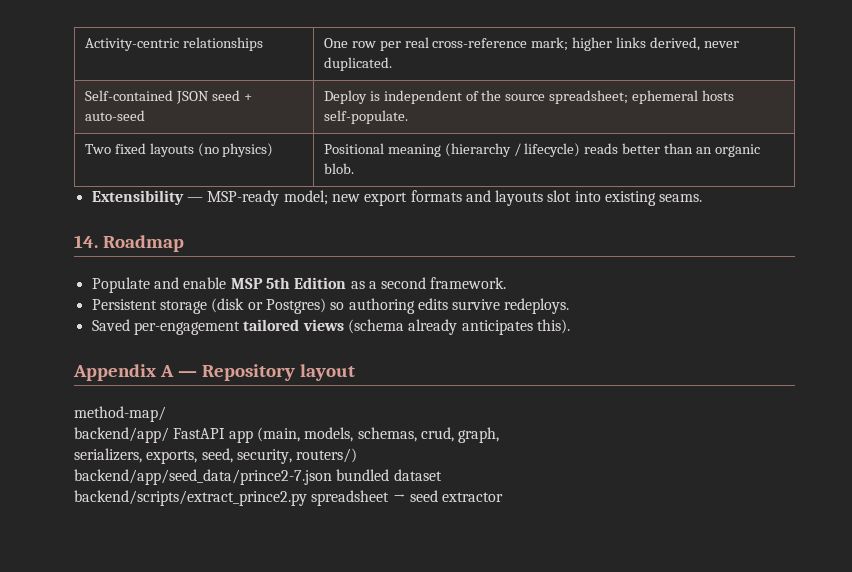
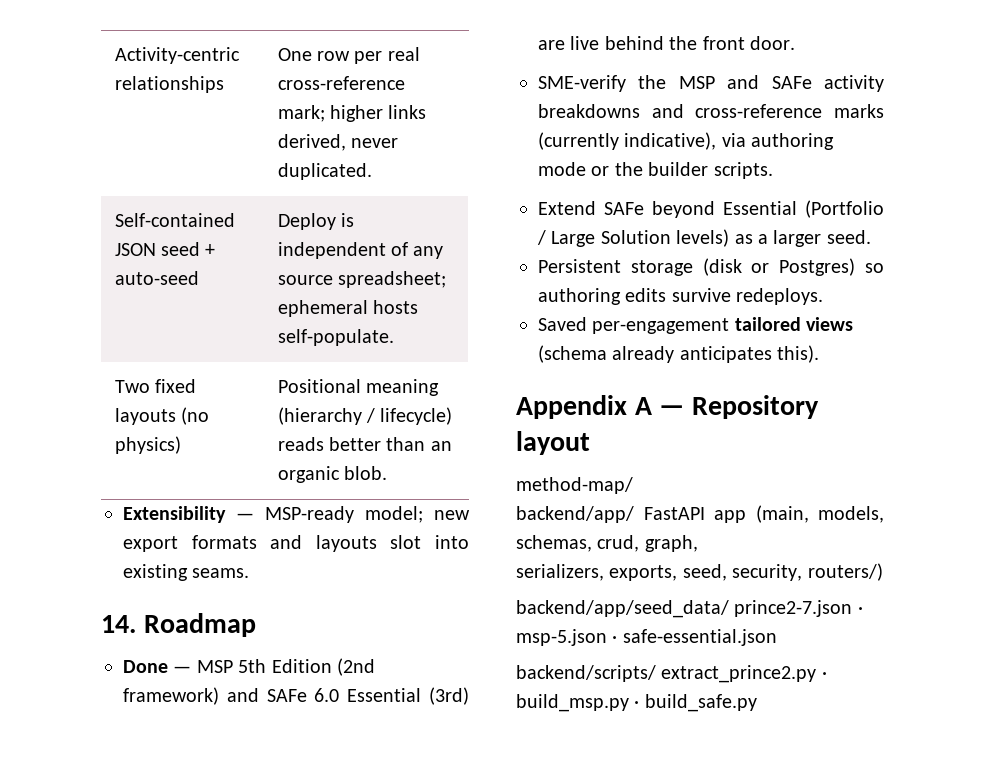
[481,90,502,101] the -> [413,246,444,259] any
[91,277,507,293] Populate and enable MSP 5th Edition as a second framework. -> [123,658,375,676] [123,687,470,705] [538,36,795,50] [538,75,884,92] [538,104,884,118] [538,132,835,150] [538,162,773,179] [538,200,884,218] [537,229,871,247] Done — MSP 5th Edition (2nd framework) and SAFe 6.0 Essential (3rd) are live behind the front door. // SME-verify the MSP and SAFe activity breakdowns and cross-reference marks (currently indicative), via authoring mode or the builder scripts. // Extend SAFe beyond Essential (Portfolio / Large Solution levels) as a larger seed.
[74,469,442,485] [74,490,504,506] backend/app/seed_data/prince2-7.json bundled dataset // backend/scripts/extract_prince2.py spreadsheet → seed extractor -> [516,600,863,618] [516,629,777,646] [516,665,827,683] [516,694,757,712] backend/app/seed_data/ prince2-7.json · msp-5.json · safe-essential.json // backend/scripts/ extract_prince2.py · build_msp.py · build_safe.py

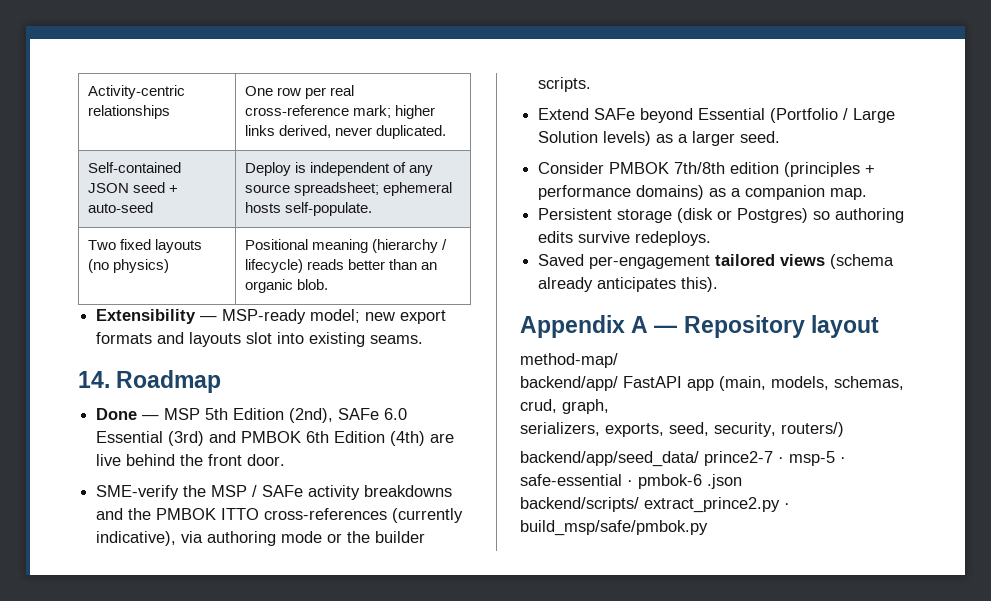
[337,658,375,676] [123,687,259,705] (2nd framework) and -> [289,408,334,423] (2nd),
(470, 696) none -> [209,431,426,446] and PMBOK 6th Edition (4th)
[727,75,760,89] and -> [252,485,258,497] /
[695,104,884,118] cross-reference marks -> [128,508,388,520] the PMBOK ITTO cross-references
(871, 237) none -> [538,162,876,177] [538,185,868,200] // Consider PMBOK 7th/8th edition (principles + performance domains) as a companion map.
[734,600,863,617] [516,629,777,646] prince2-7.json · msp-5.json · safe-essential.json -> [704,451,846,466] [520,474,742,489] prince2-7 · msp-5 · safe-essential · pmbok-6 .json
[516,694,757,712] build_msp.py · build_safe.py -> [520,520,708,536] build_msp/safe/pmbok.py

